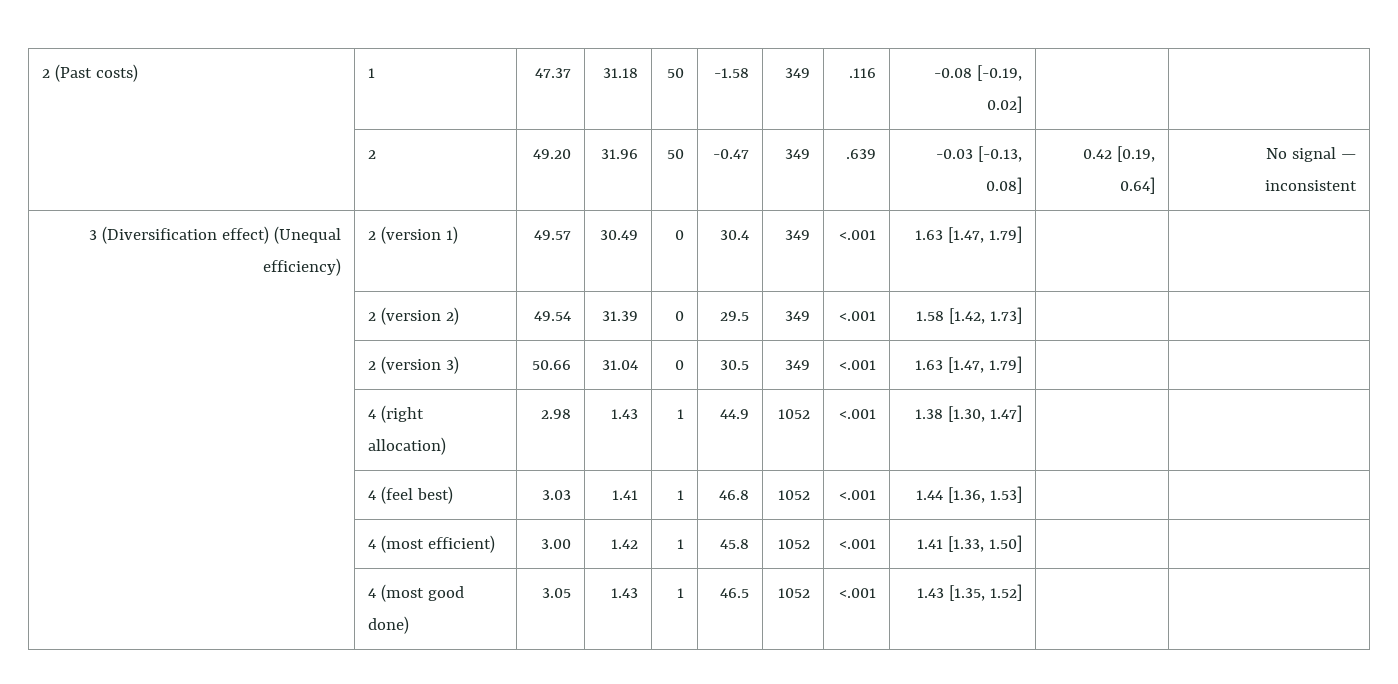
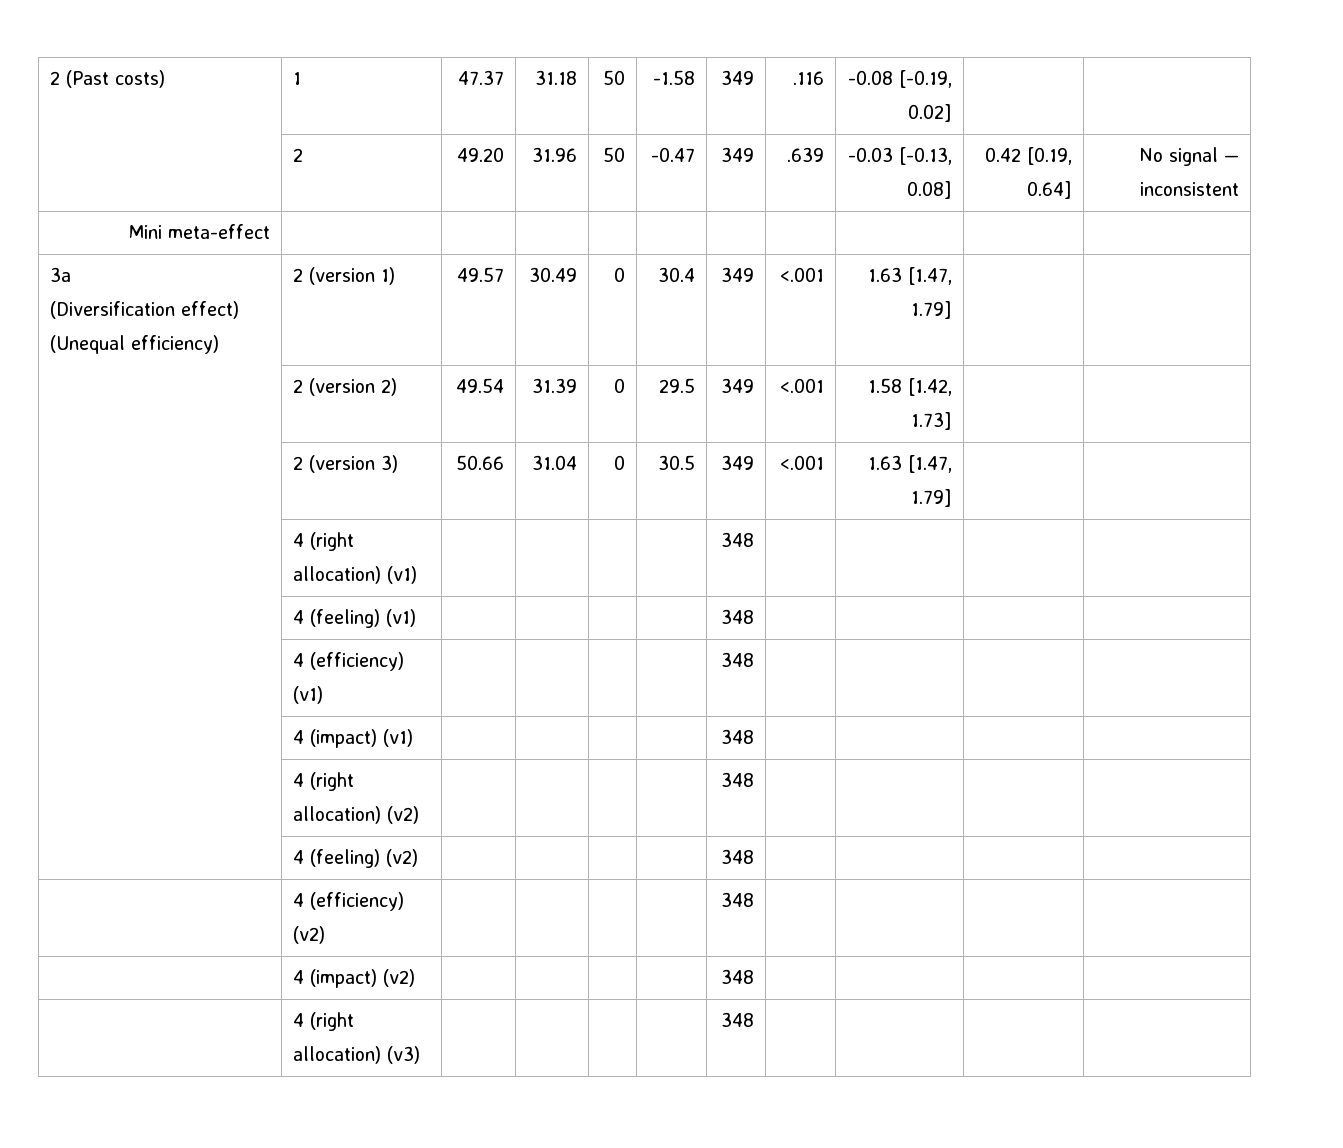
[89,230,98,240] 3 -> [127,224,270,239] [50,267,72,282] Mini meta-effect | | | | | | | | | | // 3a //
[541,409,572,419] [611,409,639,419] [677,409,685,419] [720,409,750,419] [778,409,811,419] [839,409,877,419] [915,405,1023,422] [367,486,453,504] [542,490,572,500] [612,490,639,500] [677,490,685,500] [719,490,750,500] [778,490,811,500] [839,490,877,500] [916,486,1023,503] [367,535,495,553] [541,539,572,549] [611,539,639,549] [677,539,685,549] [720,539,750,549] [778,539,811,549] [839,539,877,549] [917,535,1023,552] [367,584,464,602] [367,616,409,634] [542,588,572,598] [611,588,639,598] [677,588,685,598] [720,588,750,598] [778,588,811,598] [839,588,877,598] [917,584,1023,601] | 2.98 | 1.43 | 1 | 44.9 | 1052 | <.001 | 1.38 [1.30, 1.47] | | // | 4 (feel best) | 3.03 | 1.41 | 1 | 46.8 | 1052 | <.001 | 1.44 [1.36, 1.53] | | // | 4 (most efficient) | 3.00 | 1.42 | 1 | 45.8 | 1052 | <.001 | 1.41 [1.33, 1.50] | | // | 4 (most good done) | 3.05 | 1.43 | 1 | 46.5 | 1052 | <.001 | 1.43 [1.35, 1.52] -> [387,566,418,584] [720,532,754,547] [293,609,417,628] [720,609,754,624] [293,652,405,671] [293,686,324,704] [720,652,754,667] [293,729,414,748] [720,729,754,744] [293,772,355,791] [293,806,420,824] [720,772,754,787] [293,849,419,868] [720,849,754,864] [293,892,405,911] [293,926,326,944] [720,892,754,907] [293,969,416,988] [720,969,754,984] [293,1012,355,1031] [293,1046,421,1064] [720,1012,754,1027] (v1) | | | | | 348 | | | | // | 4 (feeling) (v1) | | | | | 348 | | | | // | 4 (efficiency) (v1) | | | | | 348 | | | | // | 4 (impact) (v1) | | | | | 348 | | | | // | 4 (right allocation) (v2) | | | | | 348 | | | | // | 4 (feeling) (v2) | | | | | 348 | | | | // | 4 (efficiency) (v2) | | | | | 348 | | | | // | 4 (impact) (v2) | | | | | 348 | | | | // | 4 (right allocation) (v3) | | | | | 348 | |

